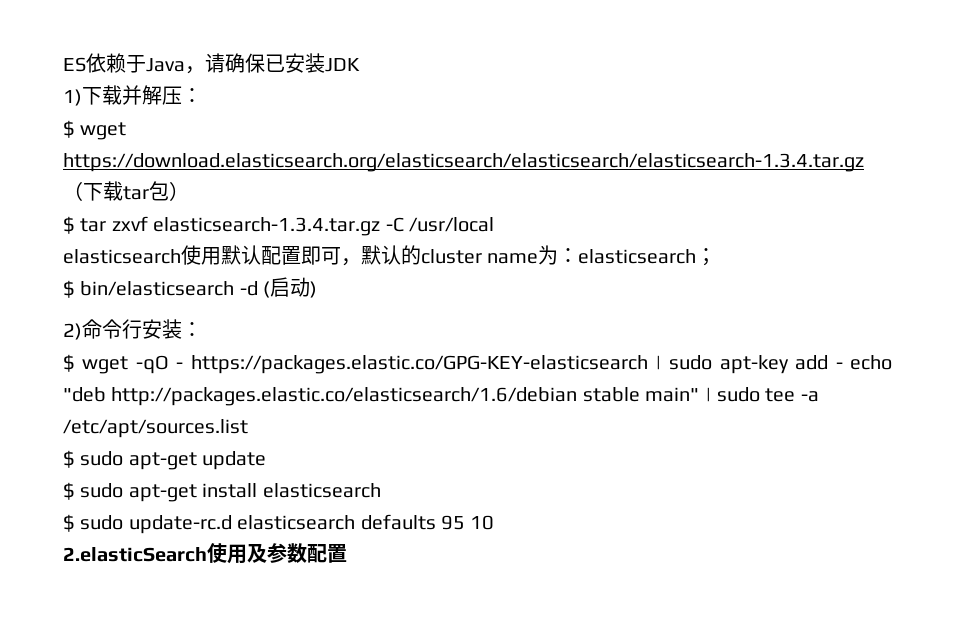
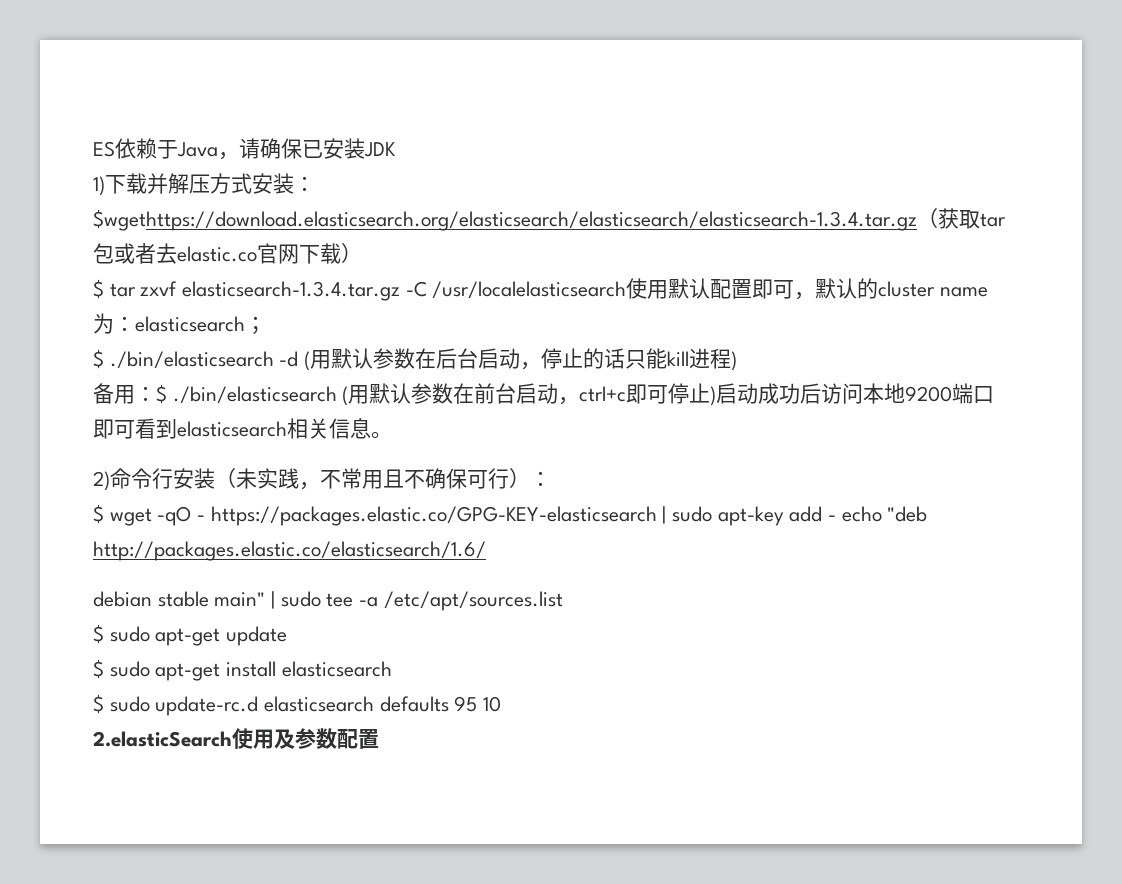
[182,88,202,103] [63,120,127,140] [63,153,864,172] [63,181,169,201] ： // $ wget https://download.elasticsearch.org/elasticsearch/elasticsearch/elasticsearch-1.3.4.tar.gz（下载tar包 -> [210,173,315,194] [93,208,1006,231] [93,243,341,264] 方式安装：$wgethttps://download.elasticsearch.org/elasticsearch/elasticsearch/elasticsearch-1.3.4.tar.gz（获取tar包或者去elastic.co官网下载
[408,217,494,232] [63,249,181,264] /usr/local // elasticsearch -> [432,281,627,299] /usr/localelasticsearch
[80,281,235,296] bin/elasticsearch -> [109,351,274,369] ./bin/elasticsearch
[270,277,318,298] [63,319,182,340] 启动) // 2)命令行安装 -> [310,348,738,371] [93,383,995,406] [93,418,392,439] [93,468,530,491] 用默认参数在后台启动，停止的话只能kill进程) // 备用：$ ./bin/elasticsearch (用默认参数在前台启动，ctrl+c即可停止)启动成功后访问本地9200端口即可看到elasticsearch相关信息。 // 2)命令行安装（未实践，不常用且不确保可行）
[111,387,578,406] http://packages.elastic.co/elasticsearch/1.6/debian -> [93,541,486,561] [93,591,152,607] http://packages.elastic.co/elasticsearch/1.6/ // debian

